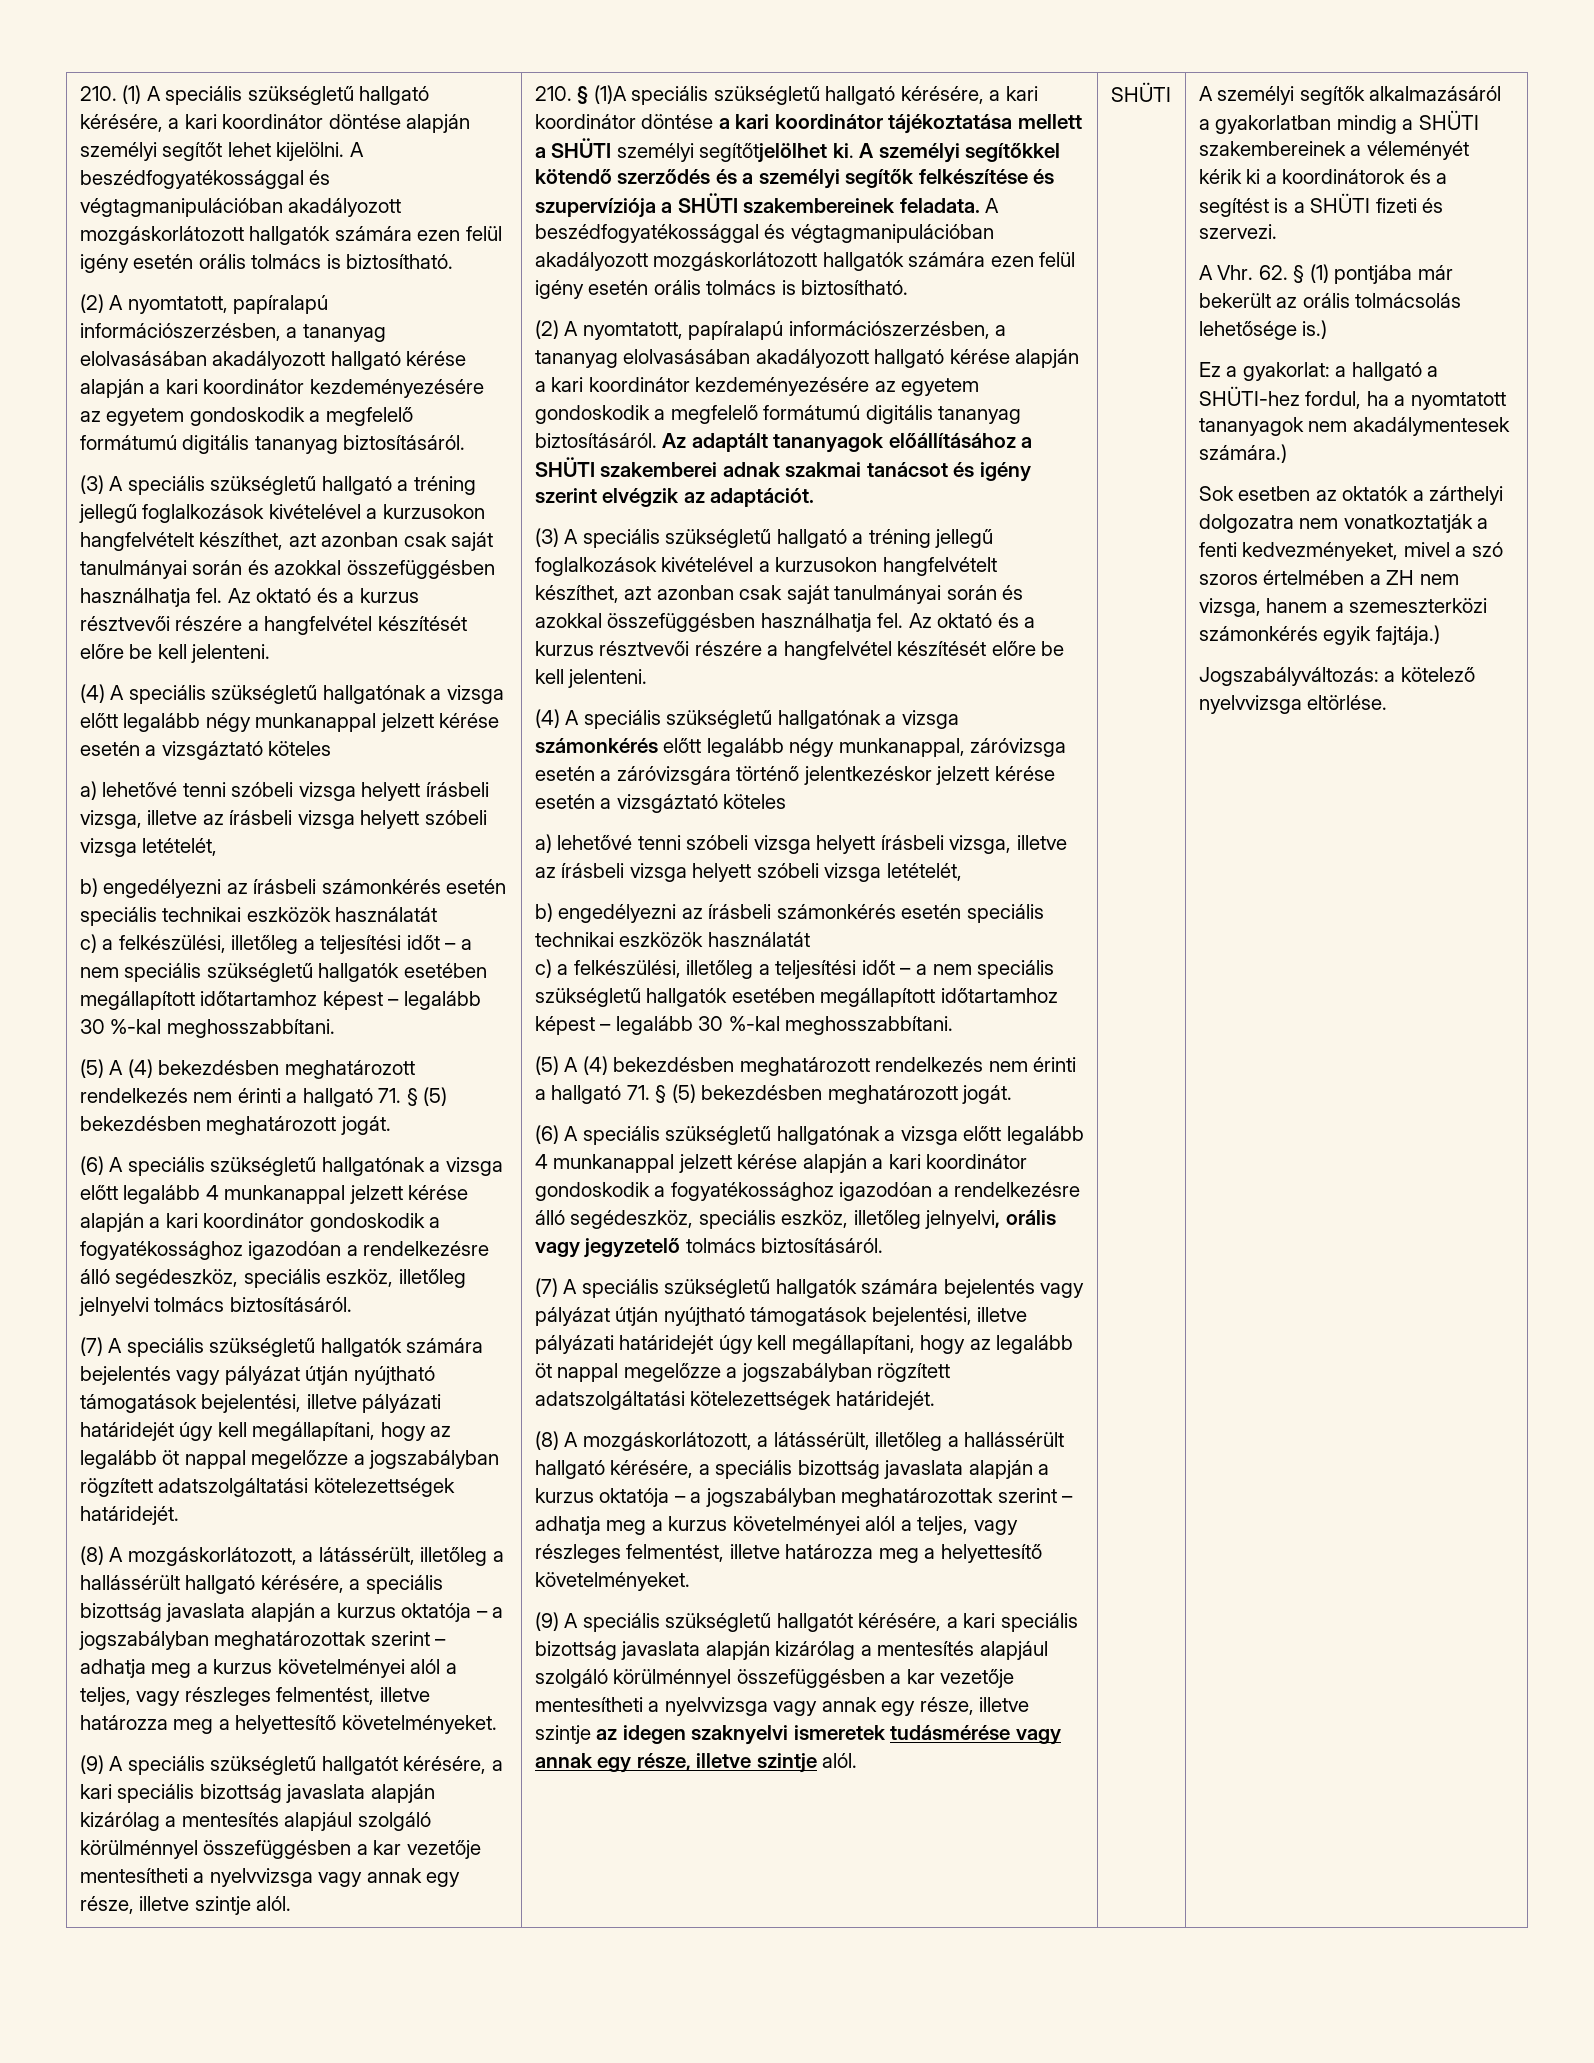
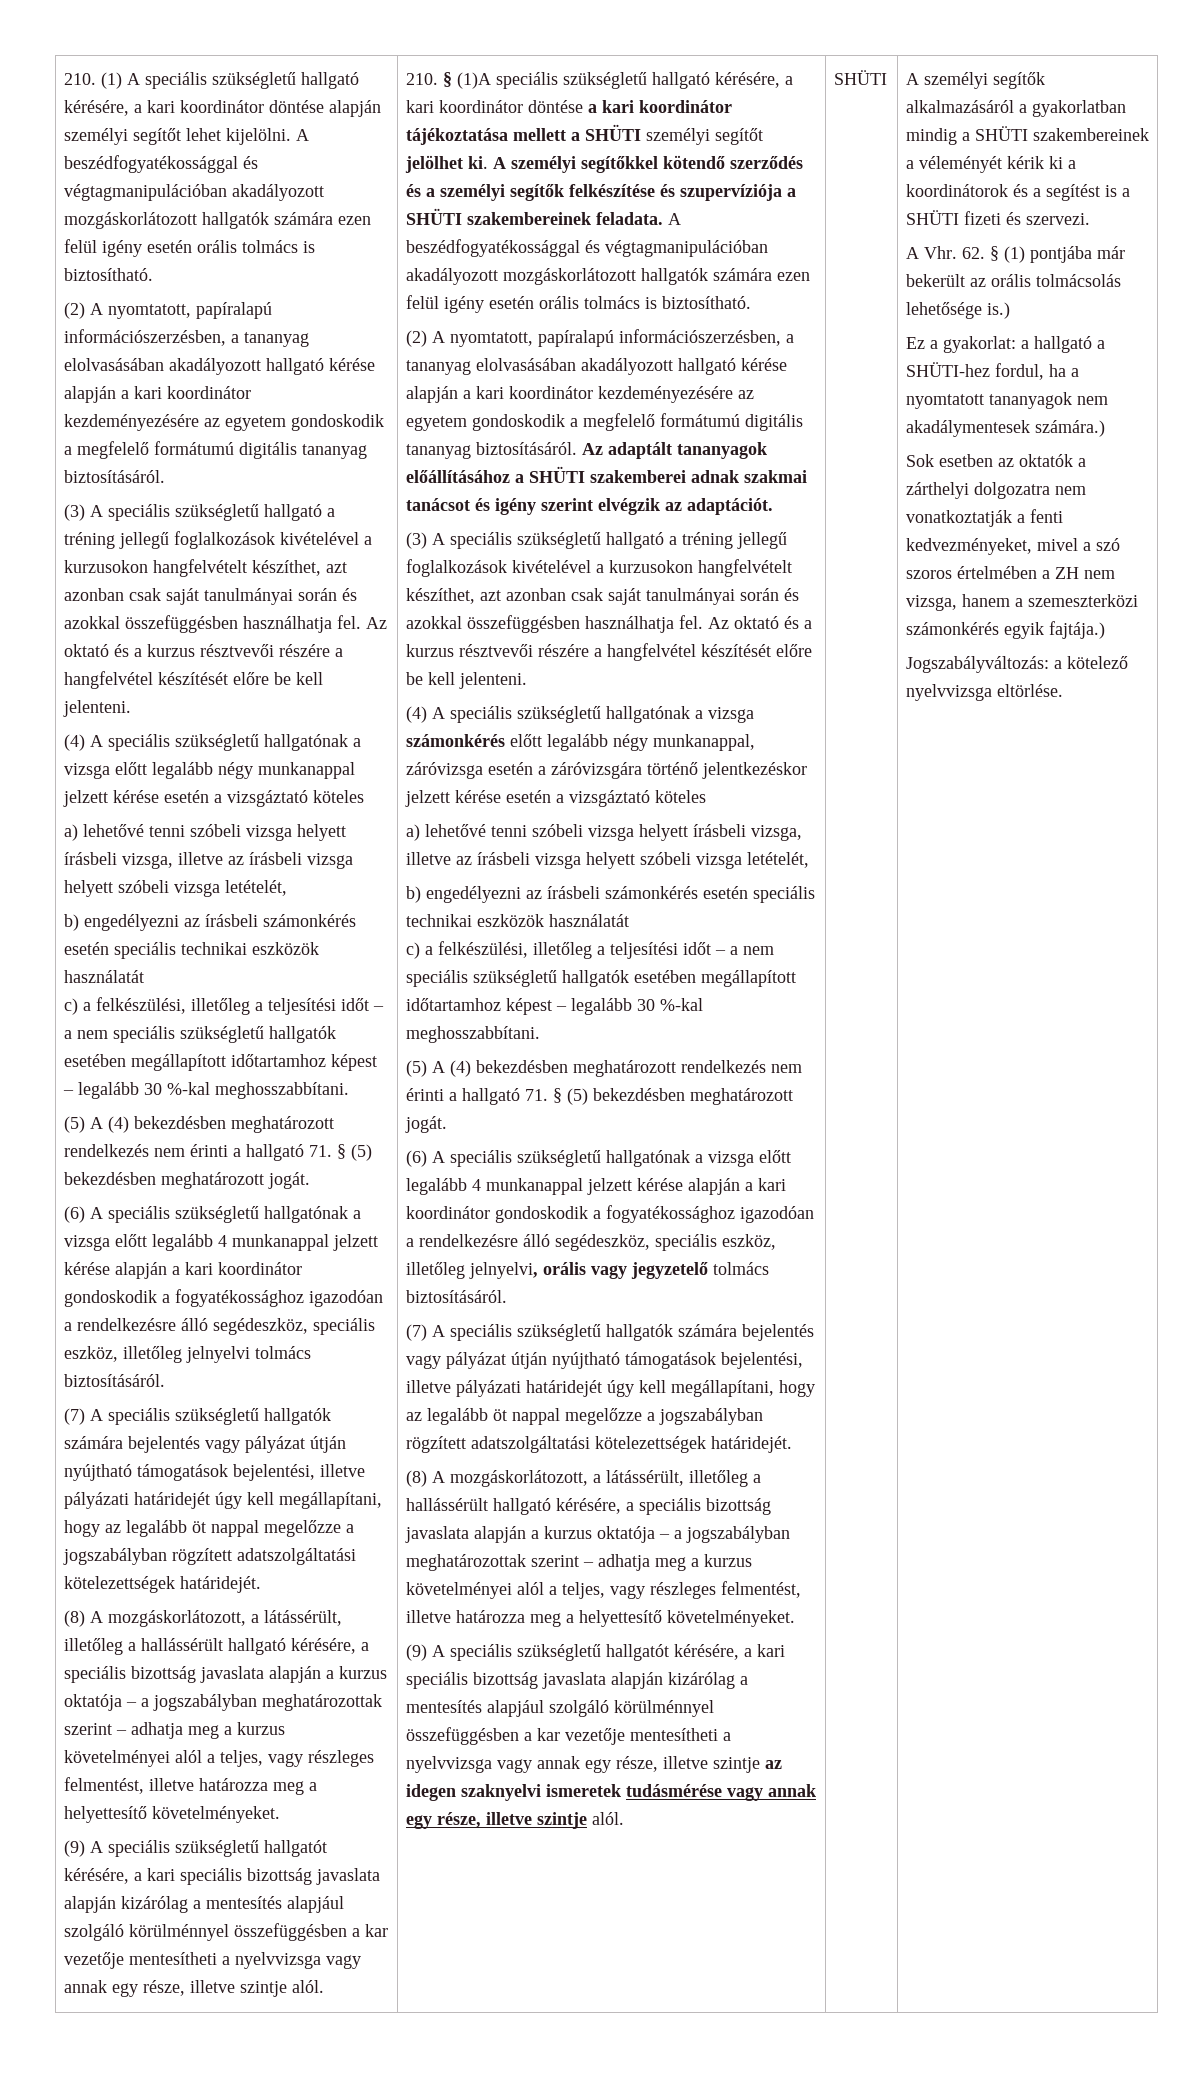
[699,143,828,163] segítőtjelölhet -> [714,128,763,145] [404,155,463,173] segítőt jelölhet

